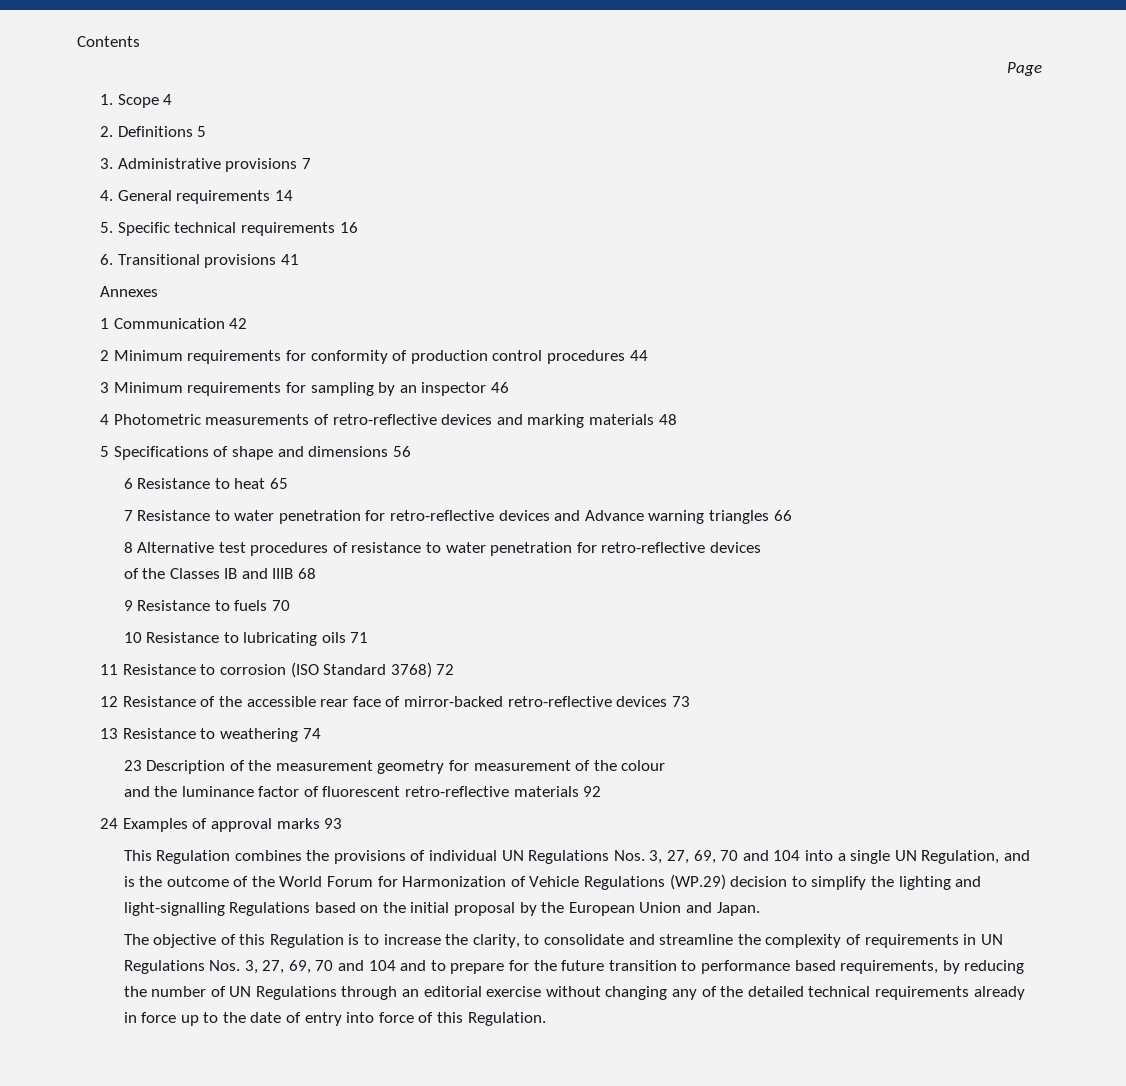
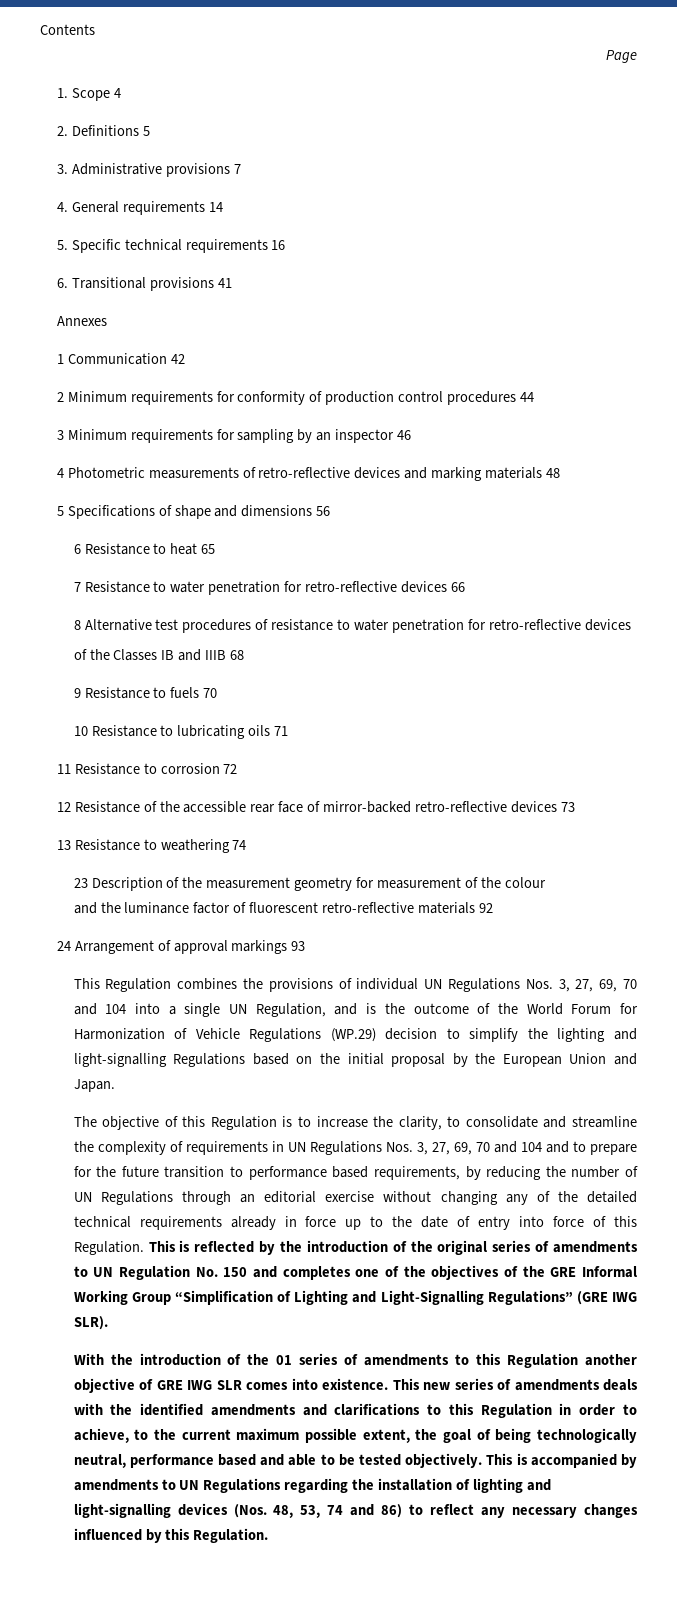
[554,510,770,524] and Advance warning triangles -> (448, 587) none
[290,662,432,678] (ISO Standard 3768) -> (220, 768) none
[122,818,188,832] Examples -> [74,940,154,954] Arrangement
[276,818,320,829] marks -> [231,940,288,954] markings
(546, 1019) none -> [148,1240,638,1255] [73,1265,637,1280] [73,1290,637,1305] [73,1316,108,1330] [73,1353,637,1368] [73,1378,639,1393] [73,1403,637,1418] [73,1428,637,1443] [73,1453,637,1468] [73,1478,551,1493] [73,1503,638,1518] [73,1528,269,1543] This is reflected by the introduction of the original series of amendments to UN Regulation No. 150 and completes one of the objectives of the GRE Informal Working Group “Simplification of Lighting and Light-Signalling Regulations” (GRE IWG SLR). // With the introduction of the 01 series of amendments to this Regulation another objective of GRE IWG SLR comes into existence. This new series of amendments deals with the identified amendments and clarifications to this Regulation in order to achieve, to the current maximum possible extent, the goal of being technologically neutral, performance based and able to be tested objectively. This is accompanied by amendments to UN Regulations regarding the installation of lighting and light-signalling devices (Nos. 48, 53, 74 and 86) to reflect any necessary changes influenced by this Regulation.

